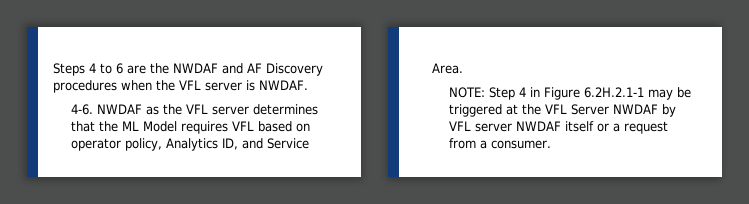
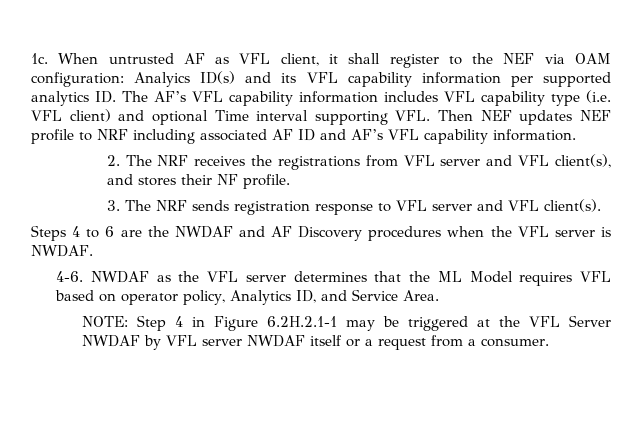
(53, 69) none -> [31,53,611,68] [31,71,611,87] [31,90,611,106] [31,109,611,125] [31,129,576,144] [106,154,611,170] [106,174,290,189] [106,199,601,215] 1c. When untrusted AF as VFL client, it shall register to the NEF via OAM configuration: Analyics ID(s) and its VFL capability information per supported analytics ID. The AF’s VFL capability information includes VFL capability type (i.e. VFL client) and optional Time interval supporting VFL. Then NEF updates NEF profile to NRF including associated AF ID and AF’s VFL capability information. // 2. The NRF receives the registrations from VFL server and VFL client(s), and stores their NF profile. // 3. The NRF sends registration response to VFL server and VFL client(s). //

